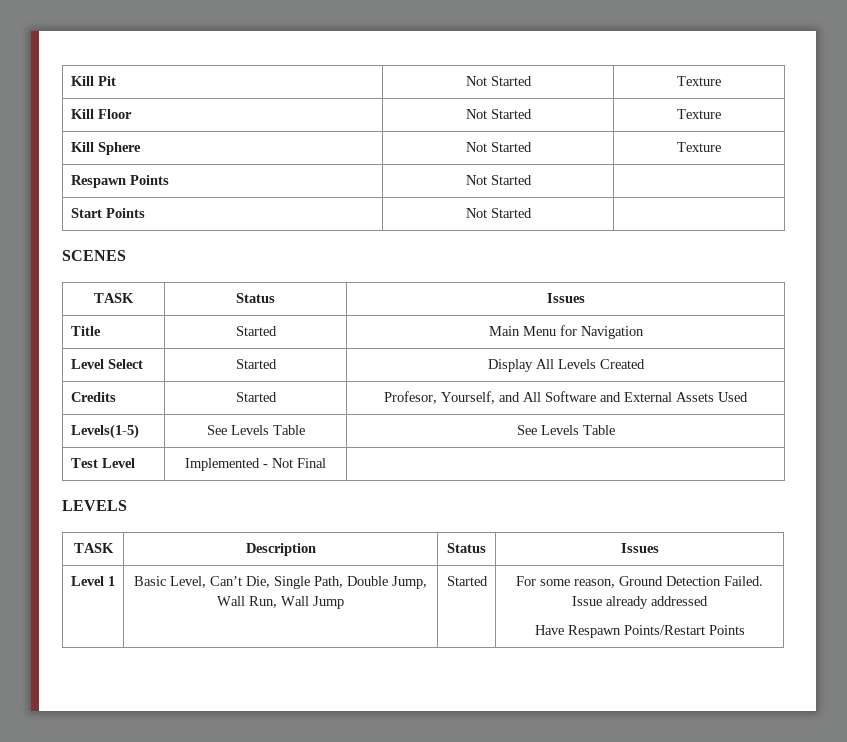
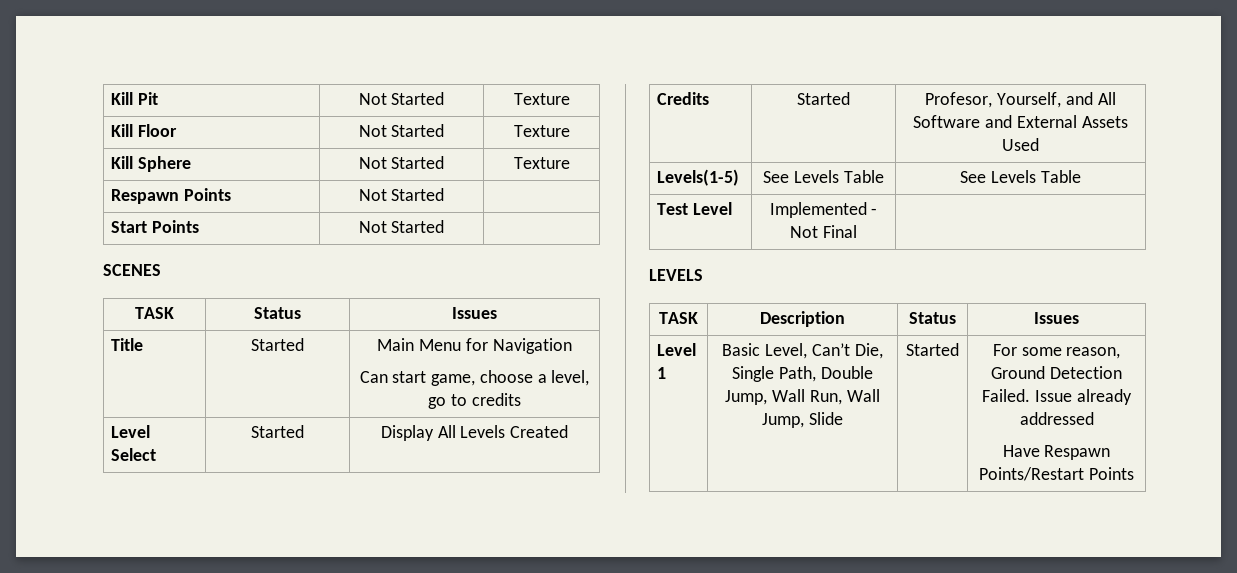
(644, 332) none -> [359,370,590,386] [428,393,521,409] // Can start game, choose a level, go to credits
[313,596,344,609] Jump -> [762,412,843,428] Jump, Slide

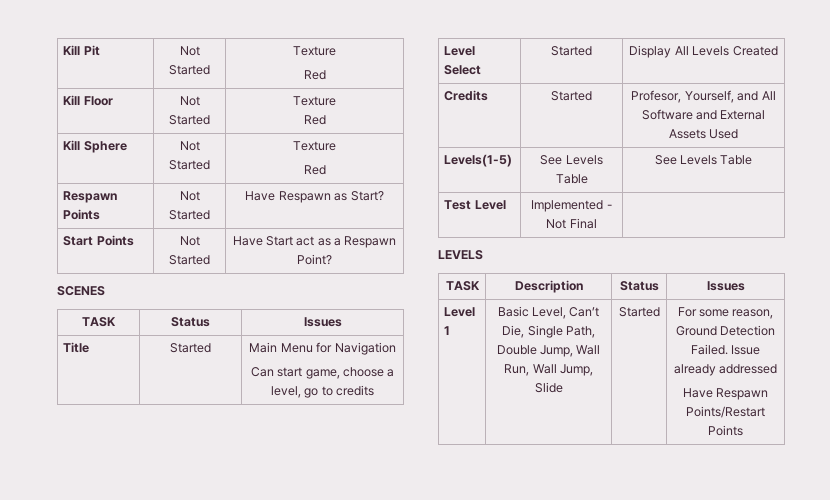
(570, 99) none -> [303,70,326,80] // Red
(570, 131) none -> [303,115,326,125] // Red
(570, 163) none -> [303,165,326,175] // Red
(445, 194) none -> [245,191,384,203] Have Respawn as Start?
(445, 226) none -> [232,236,397,248] [297,254,332,265] Have Start act as a Respawn Point?

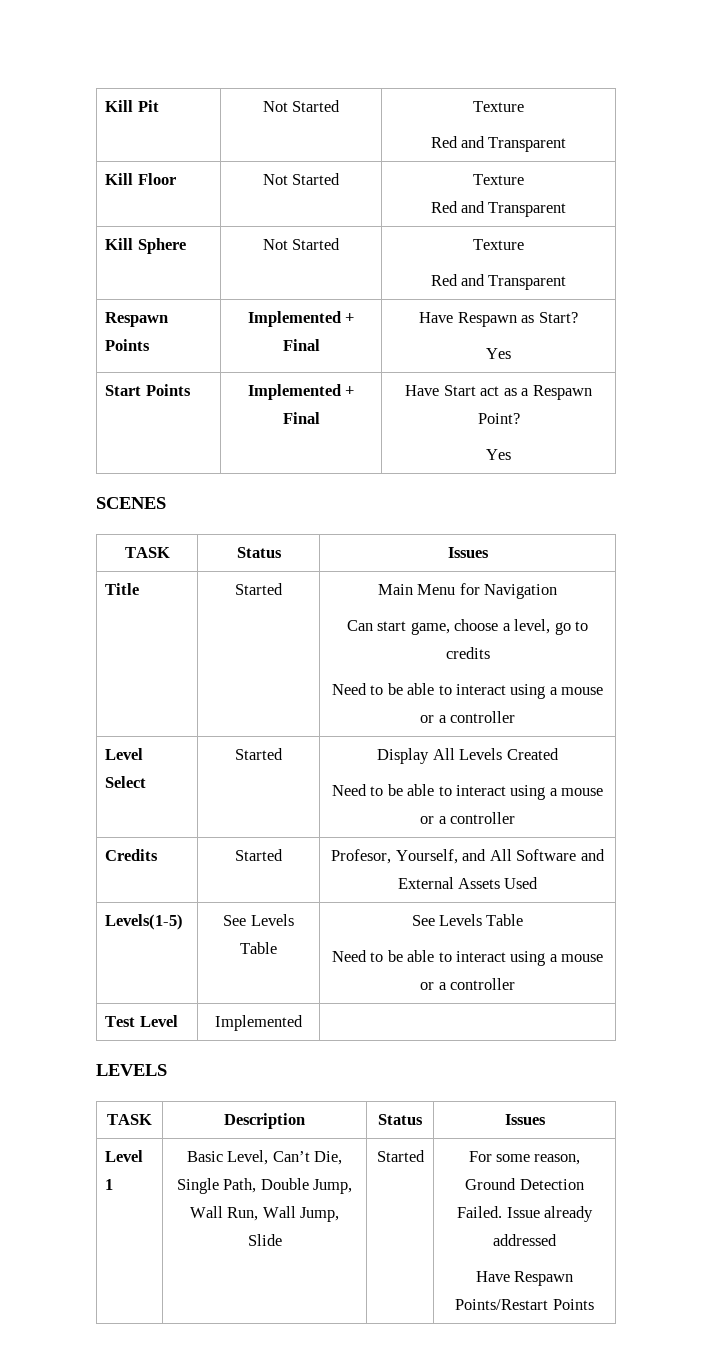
(326, 75) none -> [461,136,567,152] and Transparent
(326, 120) none -> [461,201,567,217] and Transparent
(326, 170) none -> [461,274,567,290] and Transparent
[179,191,200,201] [169,210,210,220] Not Started -> [247,311,355,327] [282,339,320,351] Implemented + Final
(384, 196) none -> [486,348,511,359] // Yes
[179,236,200,246] [169,255,210,265] Not Started -> [247,384,355,400] [282,412,320,424] Implemented + Final
(332, 259) none -> [486,449,511,460] // Yes
(375, 390) none -> [331,683,604,699] [420,711,515,723] // Need to be able to interact using a mouse or a controller
(778, 51) none -> [331,784,604,800] [420,812,515,824] // Need to be able to interact using a mouse or a controller
(753, 160) none -> [331,950,604,966] [420,978,515,990] // Need to be able to interact using a mouse or a controller
[606,204,612,209] [546,218,597,229] - Not Final -> (303, 1023) none

